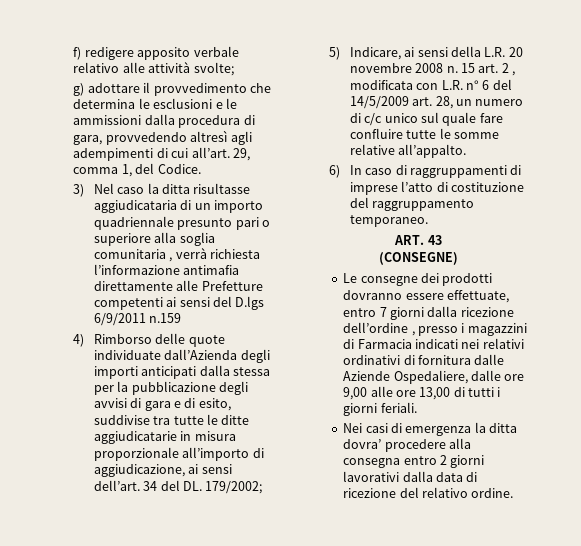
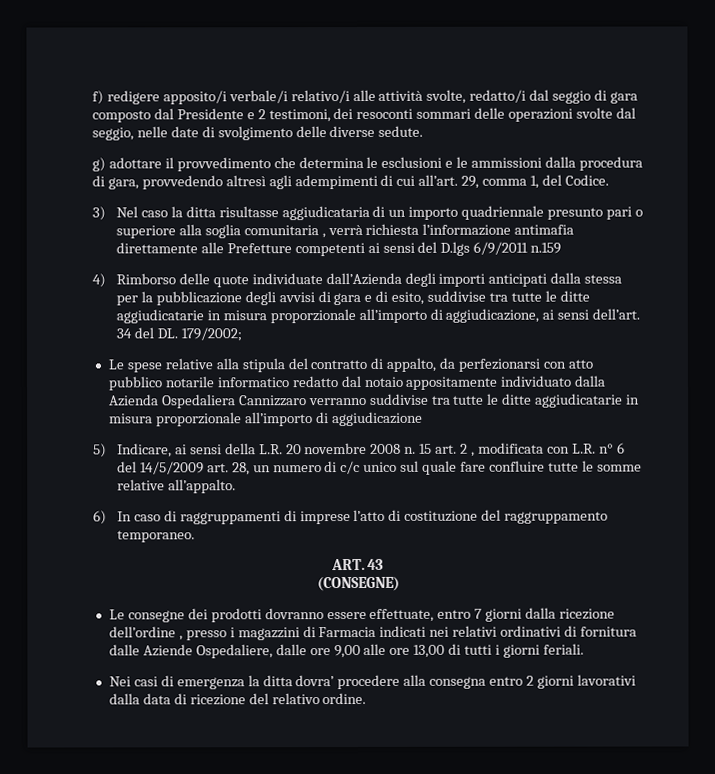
[137,46,239,60] [73,62,234,76] apposito verbale relativo alle attività svolte; -> [162,89,638,105] [91,107,636,123] [91,125,424,141] apposito/i verbale/i relativo/i alle attività svolte, redatto/i dal seggio di gara composto dal Presidente e 2 testimoni, dei resoconti sommari delle operazioni svolte dal seggio, nelle date di svolgimento delle diverse sedute.
(263, 487) none -> [107,357,593,373] [107,375,606,391] [108,393,641,409] [108,411,423,427] // Le spese relative alla stipula del contratto di appalto, da perfezionarsi con atto pubblico notarile informatico redatto dal notaio appositamente individuato dalla Azienda Ospedaliera Cannizzaro verranno suddivise tra tutte le ditte aggiudicatarie in misura proporzionale all’importo di aggiudicazione

